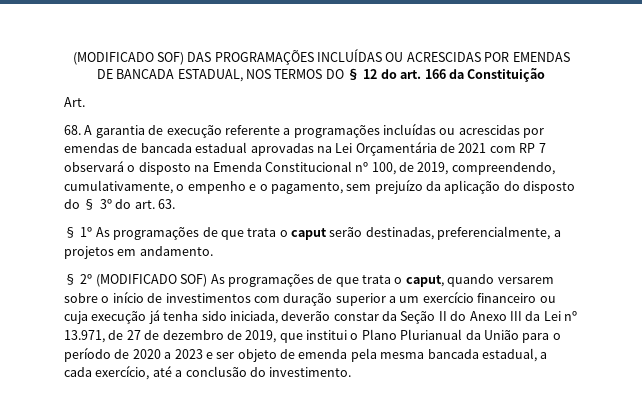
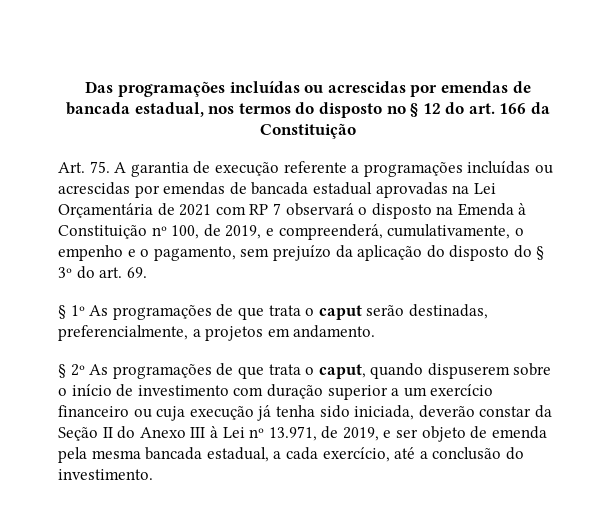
[72,49,570,65] [96,69,344,82] (MODIFICADO SOF) DAS PROGRAMAÇÕES INCLUÍDAS OU ACRESCIDAS POR EMENDAS DE BANCADA ESTADUAL, NOS TERMOS DO -> [85,81,531,97] [65,102,406,118] Das programações incluídas ou acrescidas por emendas de bancada estadual, nos termos do disposto no
[64,125,81,135] // 68. -> [89,161,110,173] 75.
[264,161,352,172] Constitucional -> [518,203,527,215] [58,225,147,239] à Constituição
[451,162,555,175] compreendendo, -> [265,224,383,240] e compreenderá,
[157,199,175,209] 63. -> [126,267,147,278] 69.
[95,274,208,287] (MODIFICADO SOF) -> (85, 370) none
[497,277,554,284] versarem -> [427,363,510,379] dispuserem
[165,293,251,303] investimentos -> [137,385,229,396] investimento
[525,311,541,321] da -> [209,426,218,438] à
[126,329,561,343] [64,347,203,362] 27 de dezembro de 2019, que institui o Plano Plurianual da União para o período de 2020 a 2023 -> [342,427,379,441] 2019,

